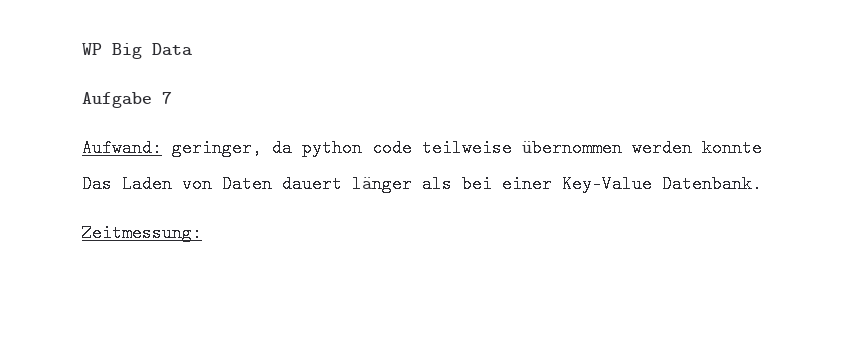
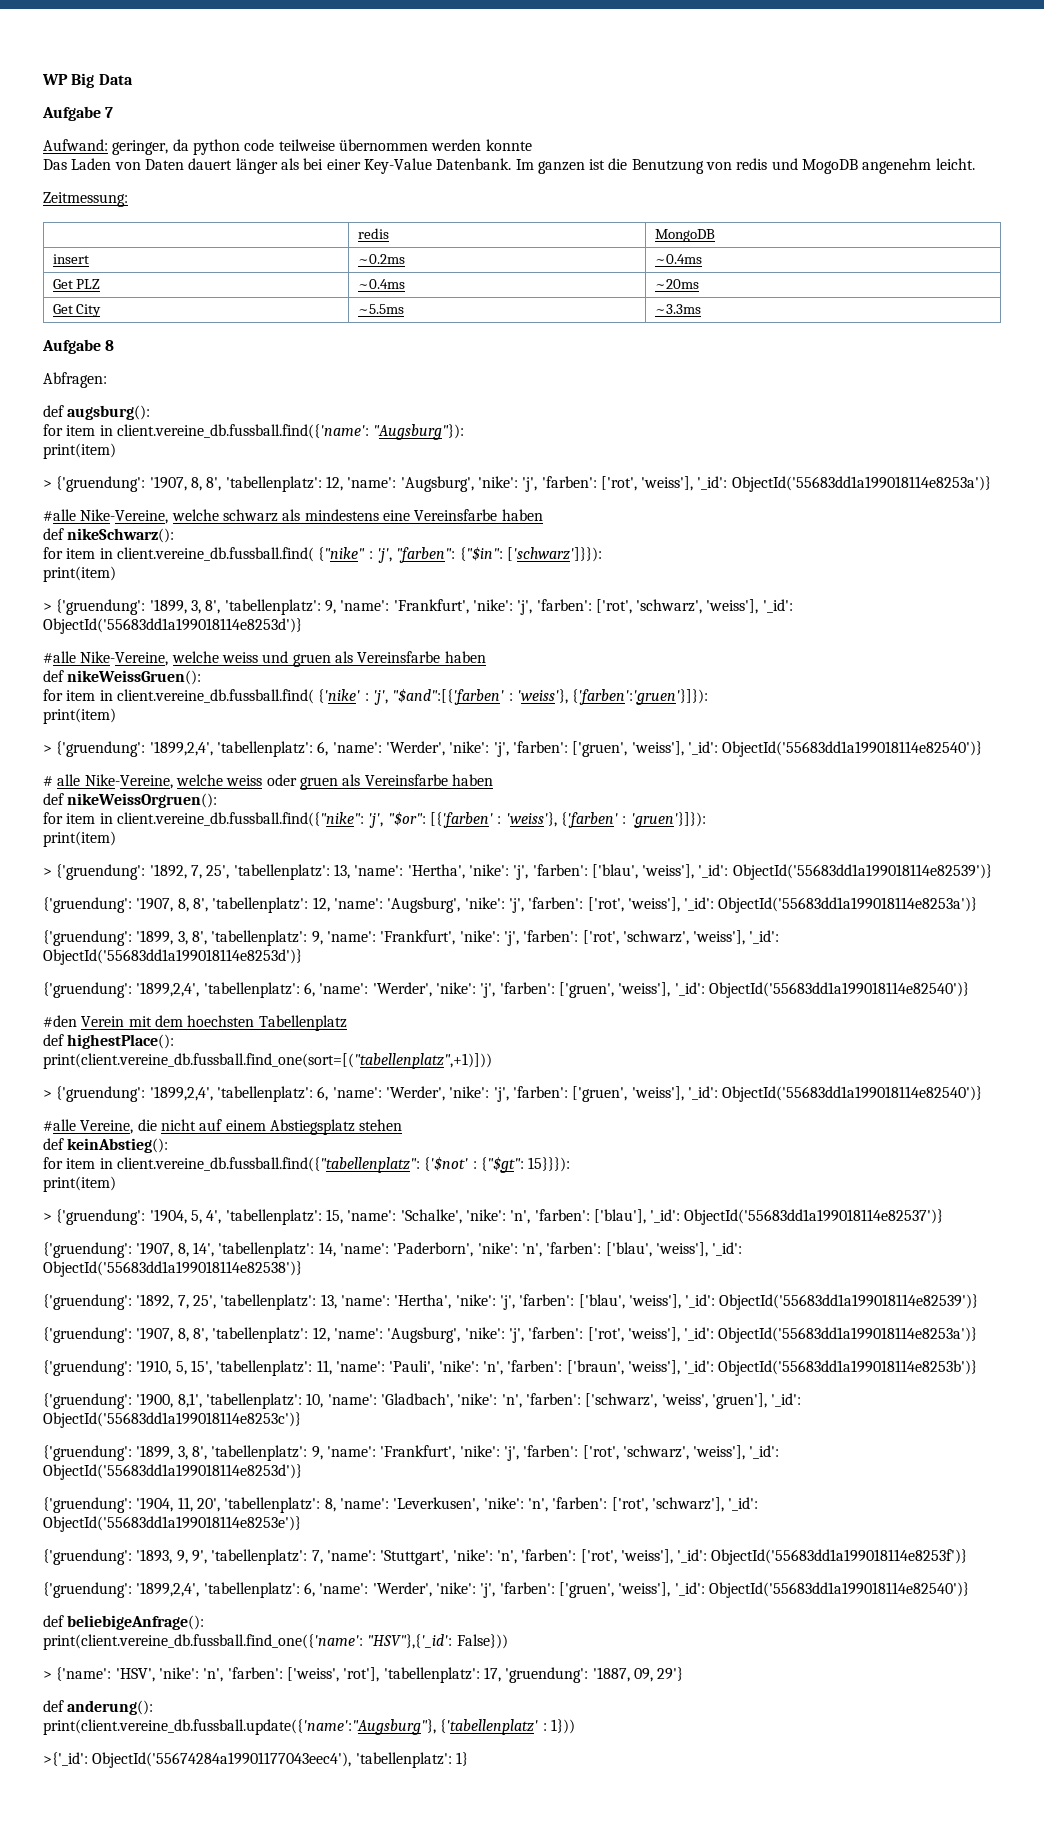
[82,224,202,242] // Zeitmessung: -> [515,158,975,174] [43,192,128,207] [357,228,389,239] [654,229,715,242] [52,254,89,264] [357,254,405,264] [654,254,702,264] [52,279,101,289] [357,279,405,289] [654,279,699,289] [52,304,102,317] [357,304,404,314] [654,304,701,314] [42,339,115,354] [43,372,107,388] [43,405,151,420] [43,424,465,440] [43,443,116,459] [43,476,991,492] [43,509,543,524] [43,528,175,543] [43,546,602,563] [43,566,116,582] [43,599,793,615] [43,618,302,634] [43,651,486,667] [43,670,202,685] [43,688,709,705] [43,708,116,724] [43,741,983,757] [43,774,493,790] [43,793,218,808] [43,811,706,828] [43,831,116,847] [43,864,992,880] [43,897,978,913] [43,930,780,946] [43,949,302,965] [43,982,969,998] [43,1015,347,1031] [43,1034,175,1049] [43,1053,492,1069] [43,1086,983,1102] [43,1119,403,1135] [43,1138,169,1153] [43,1156,571,1173] [43,1176,116,1192] [43,1209,944,1225] [43,1242,743,1258] [43,1261,302,1277] [43,1294,979,1310] [43,1327,978,1343] [43,1360,978,1376] [43,1393,802,1409] [43,1412,301,1428] [43,1445,780,1461] [43,1464,302,1480] [43,1497,759,1513] [43,1516,301,1532] [43,1549,968,1565] [43,1582,969,1598] [43,1615,205,1630] [43,1634,508,1650] [43,1667,684,1683] [43,1700,154,1715] [43,1719,575,1735] [43,1752,468,1768] Im ganzen ist die Benutzung von redis und MogoDB angenehm leicht. // Zeitmessung: // | redis | MongoDB // insert | ~0.2ms | ~0.4ms // Get PLZ | ~0.4ms | ~20ms // Get City | ~5.5ms | ~3.3ms // Aufgabe 8 // Abfragen: // def augsburg(): // for item in client.vereine_db.fussball.find({'name': "Augsburg"}): // print(item) // > {'gruendung': '1907, 8, 8', 'tabellenplatz': 12, 'name': 'Augsburg', 'nike': 'j', 'farben': ['rot', 'weiss'], '_id': ObjectId('55683dd1a199018114e8253a')} // #alle Nike-Vereine, welche schwarz als mindestens eine Vereinsfarbe haben // def nikeSchwarz(): // for item in client.vereine_db.fussball.find( {"nike" : 'j', "farben": {"$in": ['schwarz']}}): // print(item) // > {'gruendung': '1899, 3, 8', 'tabellenplatz': 9, 'name': 'Frankfurt', 'nike': 'j', 'farben': ['rot', 'schwarz', 'weiss'], '_id': ObjectId('55683dd1a199018114e8253d')} // #alle Nike-Vereine, welche weiss und gruen als Vereinsfarbe haben // def nikeWeissGruen(): // for item in client.vereine_db.fussball.find( {'nike' : 'j', "$and":[{'farben' : 'weiss'}, {'farben':'gruen'}]}): // print(item) // > {'gruendung': '1899,2,4', 'tabellenplatz': 6, 'name': 'Werder', 'nike': 'j', 'farben': ['gruen', 'weiss'], '_id': ObjectId('55683dd1a199018114e82540')} // # alle Nike-Vereine, welche weiss oder gruen als Vereinsfarbe haben // def nikeWeissOrgruen(): // for item in client.vereine_db.fussball.find({"nike": 'j', "$or": [{'farben' : 'weiss'}, {'farben' : 'gruen'}]}): // print(item) // > {'gruendung': '1892, 7, 25', 'tabellenplatz': 13, 'name': 'Hertha', 'nike': 'j', 'farben': ['blau', 'weiss'], '_id': ObjectId('55683dd1a199018114e82539')} // {'gruendung': '1907, 8, 8', 'tabellenplatz': 12, 'name': 'Augsburg', 'nike': 'j', 'farben': ['rot', 'weiss'], '_id': ObjectId('55683dd1a199018114e8253a')} // {'gruendung': '1899, 3, 8', 'tabellenplatz': 9, 'name': 'Frankfurt', 'nike': 'j', 'farben': ['rot', 'schwarz', 'weiss'], '_id': ObjectId('55683dd1a199018114e8253d')} // {'gruendung': '1899,2,4', 'tabellenplatz': 6, 'name': 'Werder', 'nike': 'j', 'farben': ['gruen', 'weiss'], '_id': ObjectId('55683dd1a199018114e82540')} // #den Verein mit dem hoechsten Tabellenplatz // def highestPlace(): // print(client.vereine_db.fussball.find_one(sort=[("tabellenplatz",+1)])) // > {'gruendung': '1899,2,4', 'tabellenplatz': 6, 'name': 'Werder', 'nike': 'j', 'farben': ['gruen', 'weiss'], '_id': ObjectId('55683dd1a199018114e82540')} // #alle Vereine, die nicht auf einem Abstiegsplatz stehen // def keinAbstieg(): // for item in client.vereine_db.fussball.find({"tabellenplatz": {'$not' : {"$gt": 15}}}): // print(item) // > {'gruendung': '1904, 5, 4', 'tabellenplatz': 15, 'name': 'Schalke', 'nike': 'n', 'farben': ['blau'], '_id': ObjectId('55683dd1a199018114e82537')} // {'gruendung': '1907, 8, 14', 'tabellenplatz': 14, 'name': 'Paderborn', 'nike': 'n', 'farben': ['blau', 'weiss'], '_id': ObjectId('55683dd1a199018114e82538')} // {'gruendung': '1892, 7, 25', 'tabellenplatz': 13, 'name': 'Hertha', 'nike': 'j', 'farben': ['blau', 'weiss'], '_id': ObjectId('55683dd1a199018114e82539')} // {'gruendung': '1907, 8, 8', 'tabellenplatz': 12, 'name': 'Augsburg', 'nike': 'j', 'farben': ['rot', 'weiss'], '_id': ObjectId('55683dd1a199018114e8253a')} // {'gruendung': '1910, 5, 15', 'tabellenplatz': 11, 'name': 'Pauli', 'nike': 'n', 'farben': ['braun', 'weiss'], '_id': ObjectId('55683dd1a199018114e8253b')} // {'gruendung': '1900, 8,1', 'tabellenplatz': 10, 'name': 'Gladbach', 'nike': 'n', 'farben': ['schwarz', 'weiss', 'gruen'], '_id': ObjectId('55683dd1a199018114e8253c')} // {'gruendung': '1899, 3, 8', 'tabellenplatz': 9, 'name': 'Frankfurt', 'nike': 'j', 'farben': ['rot', 'schwarz', 'weiss'], '_id': ObjectId('55683dd1a199018114e8253d')} // {'gruendung': '1904, 11, 20', 'tabellenplatz': 8, 'name': 'Leverkusen', 'nike': 'n', 'farben': ['rot', 'schwarz'], '_id': ObjectId('55683dd1a199018114e8253e')} // {'gruendung': '1893, 9, 9', 'tabellenplatz': 7, 'name': 'Stuttgart', 'nike': 'n', 'farben': ['rot', 'weiss'], '_id': ObjectId('55683dd1a199018114e8253f')} // {'gruendung': '1899,2,4', 'tabellenplatz': 6, 'name': 'Werder', 'nike': 'j', 'farben': ['gruen', 'weiss'], '_id': ObjectId('55683dd1a199018114e82540')} // def beliebigeAnfrage(): // print(client.vereine_db.fussball.find_one({'name': "HSV"},{'_id': False})) // > {'name': 'HSV', 'nike': 'n', 'farben': ['weiss', 'rot'], 'tabellenplatz': 17, 'gruendung': '1887, 09, 29'} // def anderung(): // print(client.vereine_db.fussball.update({'name':"Augsburg"}, {'tabellenplatz' : 1})) // >{'_id': ObjectId('55674284a19901177043eec4'), 'tabellenplatz': 1}

